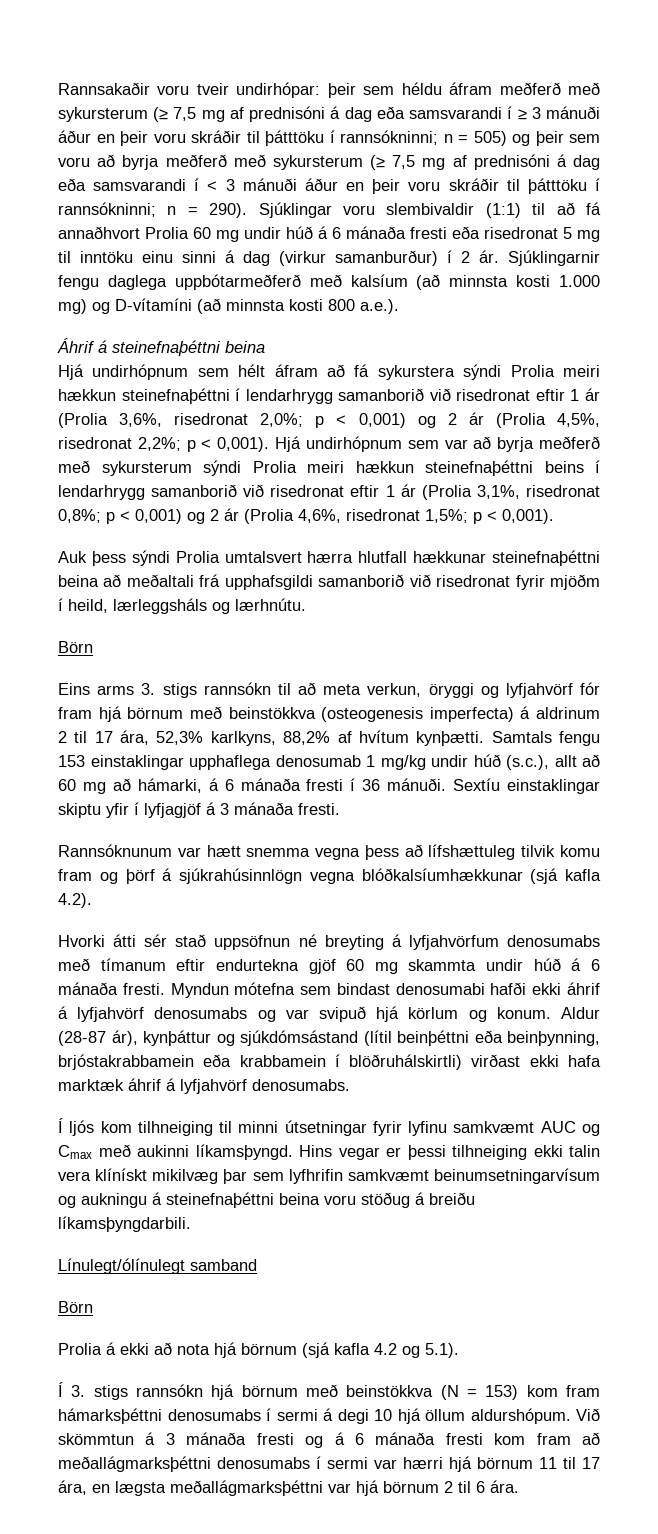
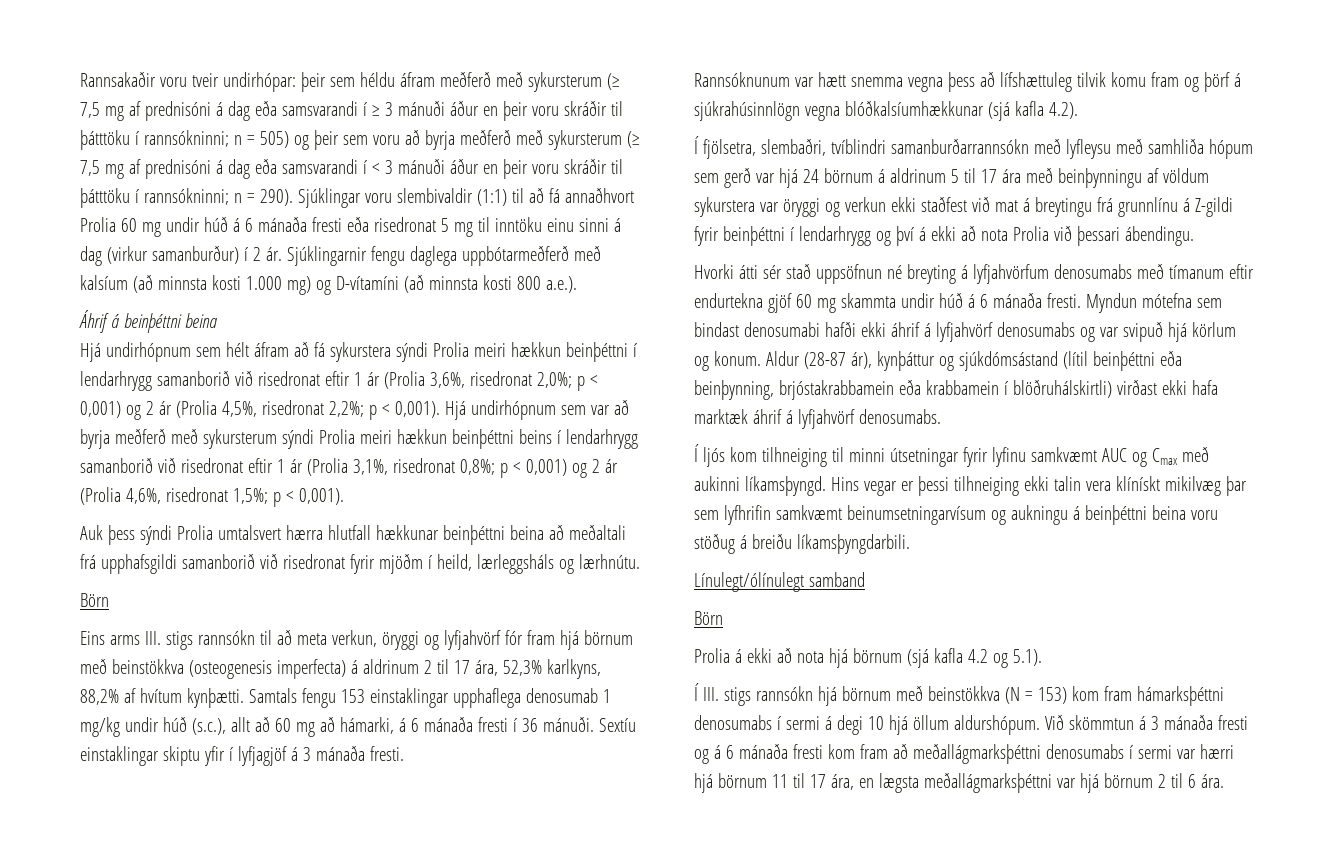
[112,340,221,356] steinefnaþéttni -> [123,313,182,333] beinþéttni
[121,388,230,404] steinefnaþéttni -> [565,342,628,362] beinþéttni
[425,460,533,476] steinefnaþéttni -> [451,429,514,449] beinþéttni
[492,550,600,566] steinefnaþéttni -> [442,525,505,545] beinþéttni
[141,683,156,695] 3. -> [144,631,161,645] III.
(92, 900) none -> [694,136,1253,159] [694,168,1209,188] [694,197,1233,217] [694,226,1194,246] // Í fjölsetra, slembaðri, tvíblindri samanburðarrannsókn með lyfleysu með samhliða hópum sem gerð var hjá 24 börnum á aldrinum 5 til 17 ára með beinþynningu af völdum sykurstera var öryggi og verkun ekki staðfest við mat á breytingu frá grunnlínu á Z-gildi fyrir beinþéttni í lendarhrygg og því á ekki að nota Prolia við þessari ábendingu.
[166,1192,274,1208] steinefnaþéttni -> [1084,505,1147,525] beinþéttni
[71,1385,86,1397] 3. -> [702,687,719,701] III.

